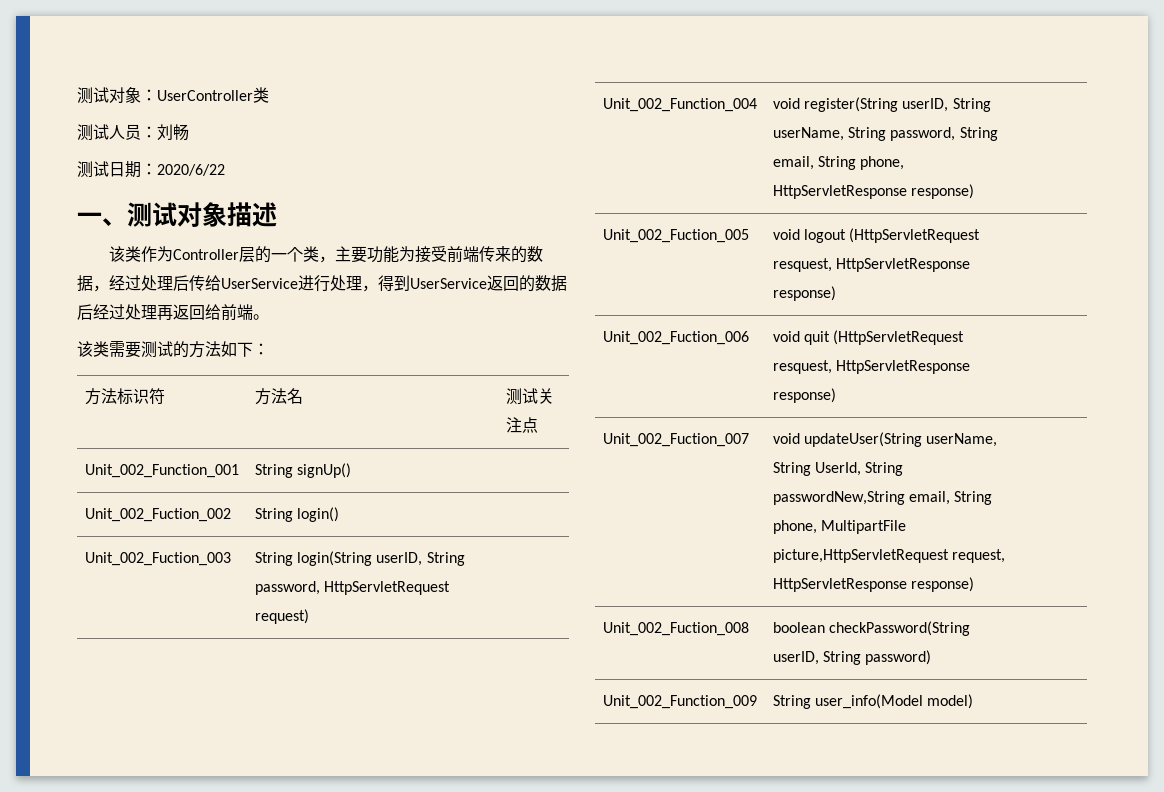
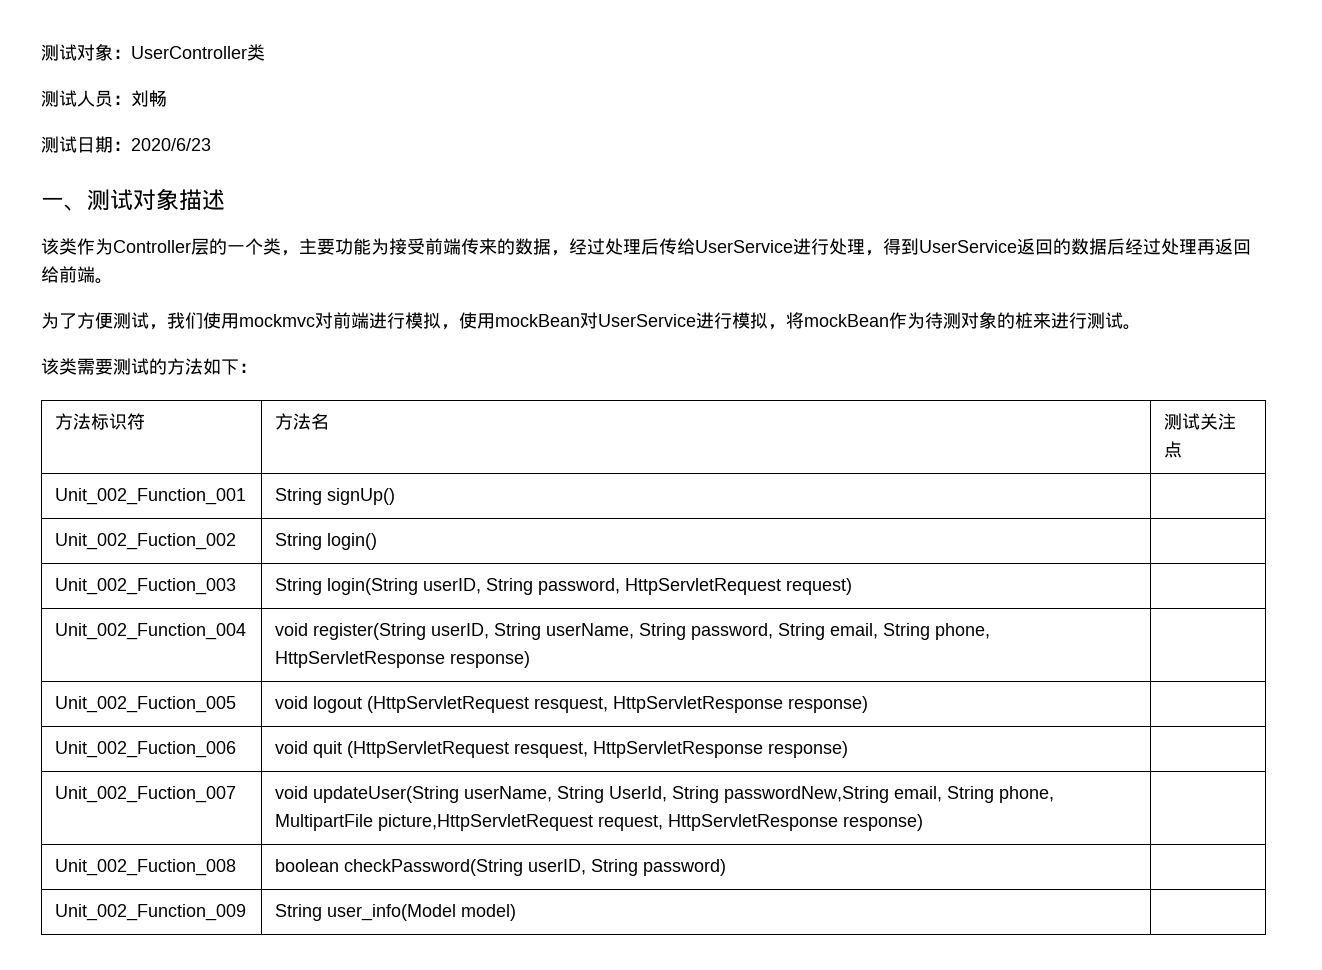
[157,164,225,176] 2020/6/22 -> [131,138,211,151] 2020/6/23
(269, 317) none -> [41,312,1141,330] // 为了方便测试，我们使用mockmvc对前端进行模拟，使用mockBean对UserService进行模拟，将mockBean作为待测对象的桩来进行测试。

